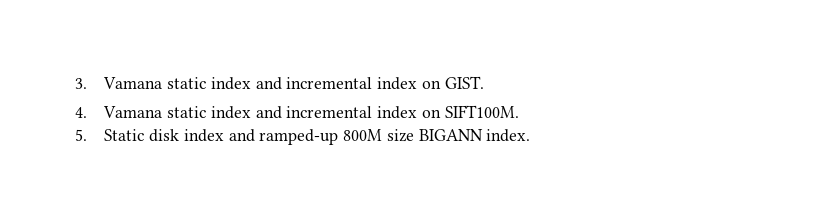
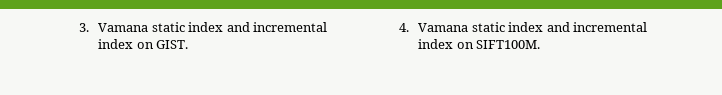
[74,129,531,145] // 5. Static disk index and ramped-up 800M size BIGANN index. -> (541, 44) none

